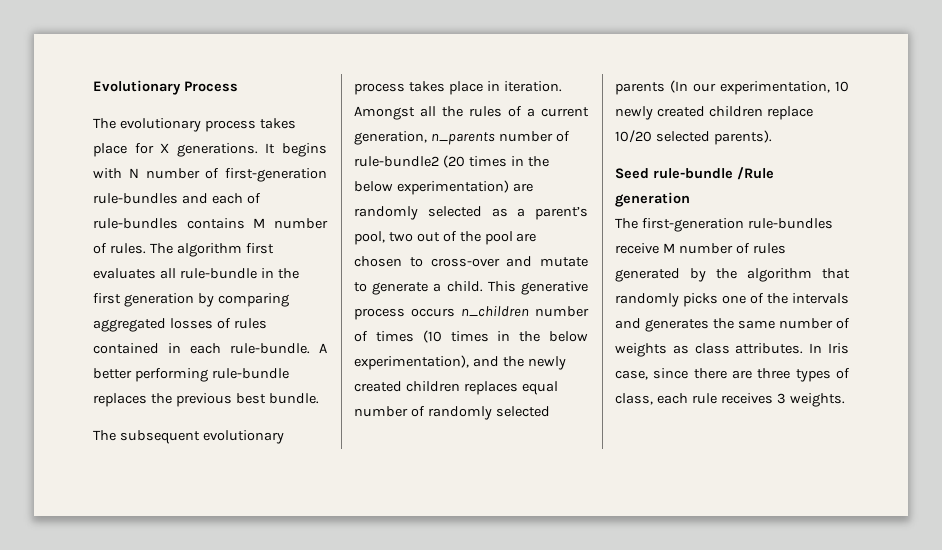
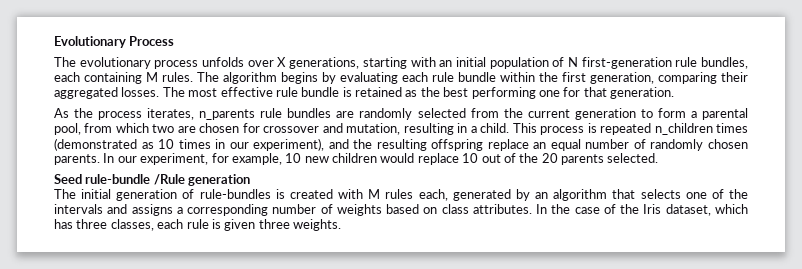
[259,118,296,129] [93,143,327,157] [93,168,327,182] [93,193,261,204] [93,218,328,229] [93,243,274,257] [93,268,299,279] [93,293,289,307] [93,318,267,332] [93,343,327,354] [93,368,289,382] [93,393,319,407] [93,430,284,444] [354,81,562,95] [354,106,589,120] [354,131,570,145] [354,155,549,168] [354,180,533,195] [354,206,588,220] [354,231,537,245] [354,256,588,267] [354,281,588,295] [354,306,589,320] [354,330,588,343] [354,355,566,370] [354,381,558,395] [354,406,550,420] [615,80,849,95] [615,106,813,120] [615,130,772,145] takes place for X generations. It begins with N number of first-generation rule-bundles and each of rule-bundles contains M number of rules. The algorithm first evaluates all rule-bundle in the first generation by comparing aggregated losses of rules contained in each rule-bundle. A better performing rule-bundle replaces the previous best bundle. // The subsequent evolutionary process takes place in iteration. Amongst all the rules of a current generation, n_parents number of rule-bundle2 (20 times in the below experimentation) are randomly selected as a parent’s pool, two out of the pool are chosen to cross-over and mutate to generate a child. This generative process occurs n_children number of times (10 times in the below experimentation), and the newly created children replaces equal number of randomly selected parents (In our experimentation, 10 newly created children replace 10/20 selected parents). -> [202,57,748,69] [54,72,748,84] [54,87,674,99] [54,108,748,120] [54,123,749,135] [54,138,748,151] [54,153,659,165] unfolds over X generations, starting with an initial population of N first-generation rule bundles, each containing M rules. The algorithm begins by evaluating each rule bundle within the first generation, comparing their aggregated losses. The most effective rule bundle is retained as the best performing one for that generation. // As the process iterates, n_parents rule bundles are randomly selected from the current generation to form a parental pool, from which two are chosen for crossover and mutation, resulting in a child. This process is repeated n_children times (demonstrated as 10 times in our experiment), and the resulting offspring replace an equal number of randomly chosen parents. In our experiment, for example, 10 new children would replace 10 out of the 20 parents selected.
[641,218,833,232] [615,243,786,254] first-generation rule-bundles receive M number of rules -> [81,189,448,201] initial generation of rule-bundles is created with M rules each,
[716,268,737,279] the -> [535,192,549,199] an
[615,293,718,307] randomly picks -> [640,189,681,199] selects
[645,318,775,332] generates the same -> [131,204,269,216] assigns a corresponding
[672,345,689,354] as -> [386,204,438,214] based on
[828,343,849,354] [615,368,850,382] [615,393,786,405] Iris case, since there are three types of class, each rule receives 3 -> [551,204,749,216] [54,219,290,231] the case of the Iris dataset, which has three classes, each rule is given three

